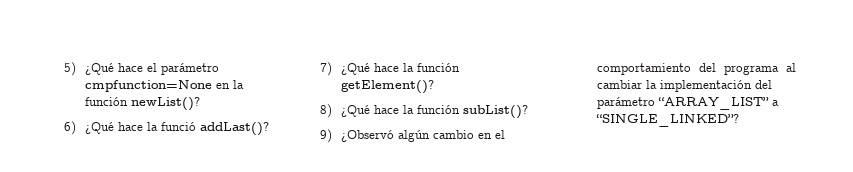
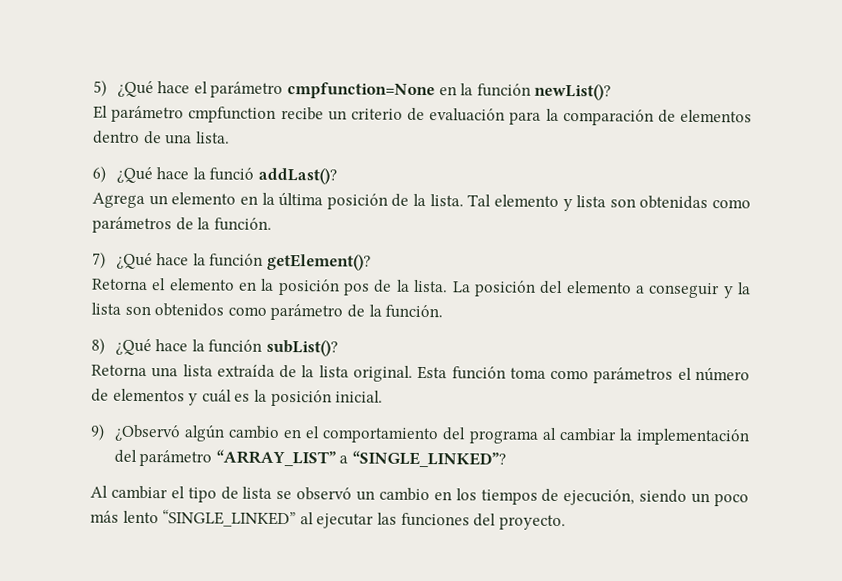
(201, 104) none -> [93,105,752,126] [93,130,230,145] // El parámetro cmpfunction recibe un criterio de evaluación para la comparación de elementos dentro de una lista.
(270, 129) none -> [92,191,751,212] [92,216,272,234] // Agrega un elemento en la última posición de la lista. Tal elemento y lista son obtenidas como parámetros de la función.
(435, 87) none -> [91,278,752,299] [91,302,444,321] // Retorna el elemento en la posición pos de la lista. La posición del elemento a conseguir y la lista son obtenidos como parámetro de la función.
(529, 112) none -> [91,364,750,384] [91,388,384,407] // Retorna una lista extraída de la lista original. Esta función toma como parámetros el número de elementos y cuál es la posición inicial.
(740, 120) none -> [90,485,749,507] [90,509,566,531] // Al cambiar el tipo de lista se observó un cambio en los tiempos de ejecución, siendo un poco más lento “SINGLE_LINKED” al ejecutar las funciones del proyecto.

